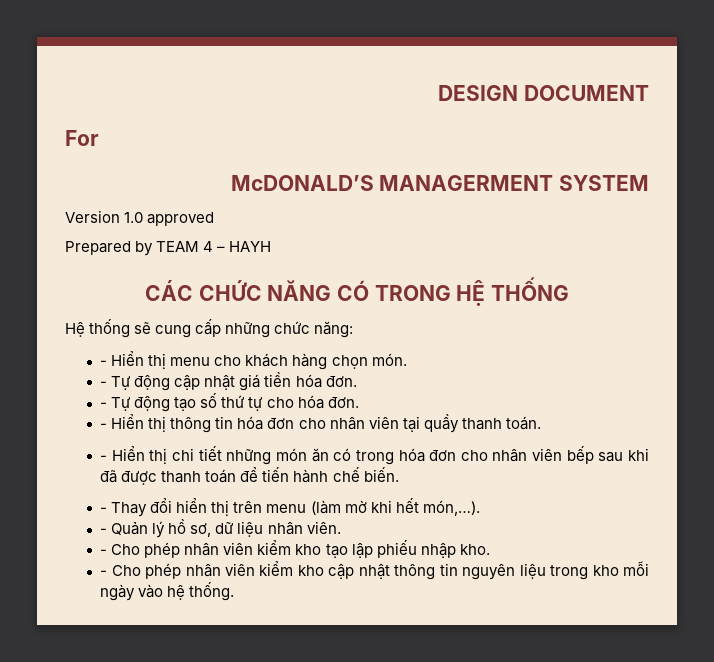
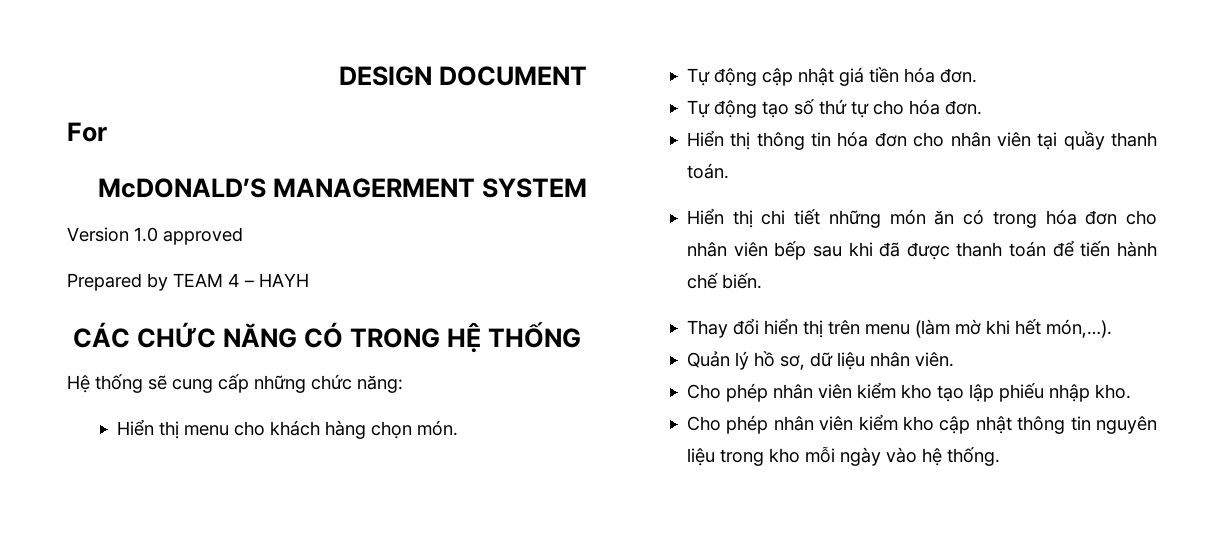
[100,360,108,366] - -> (403, 384) none
[100,381,108,387] - -> (458, 428) none
[100,402,108,408] - -> (977, 75) none
[100,423,108,429] - -> (982, 107) none
[100,455,108,461] - -> (729, 171) none
[100,507,108,513] - -> (762, 281) none
[100,528,108,534] - -> (1112, 328) none
[100,549,108,555] - -> (954, 359) none
[100,570,108,576] - -> (1131, 391) none

